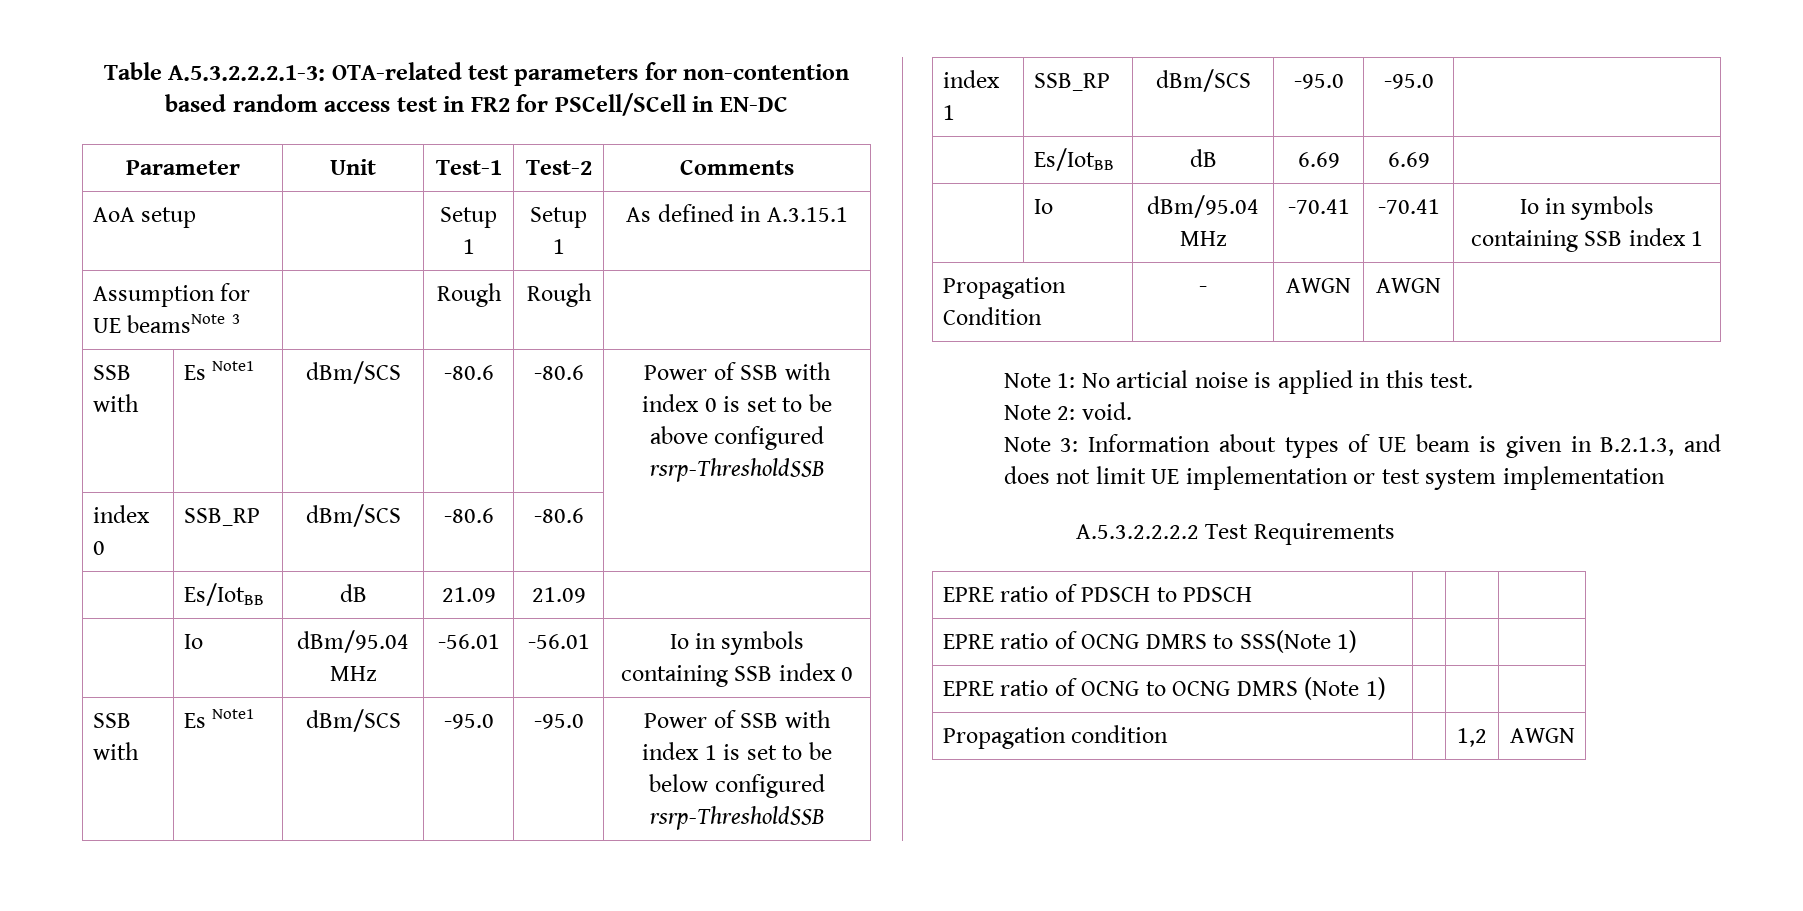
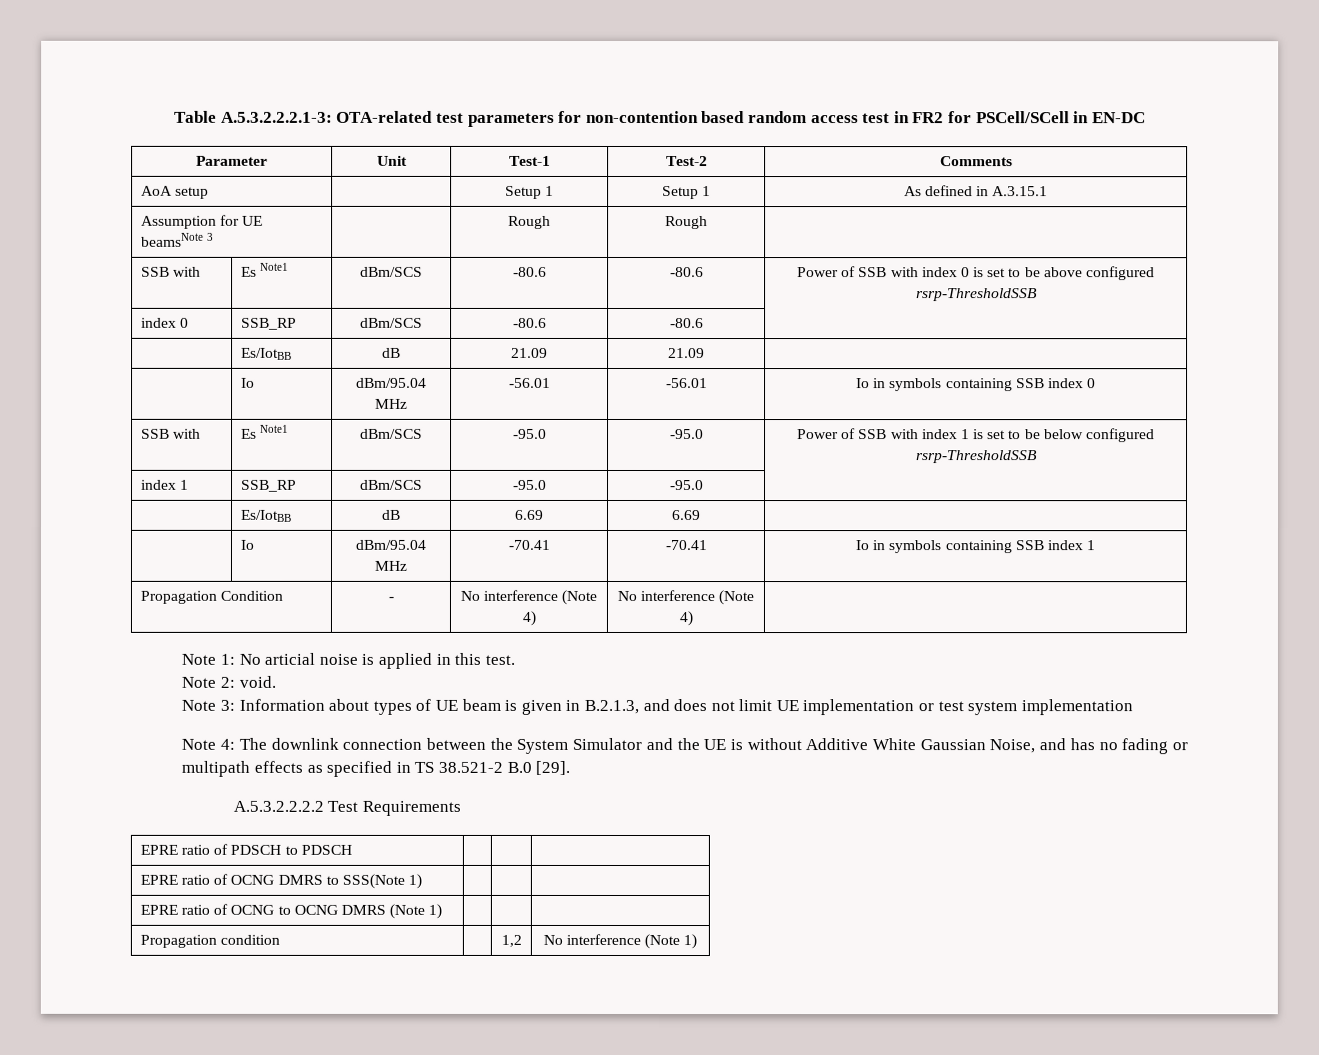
[1286,278,1351,293] [1376,278,1441,293] AWGN | AWGN -> [459,589,598,605] [521,610,536,626] [616,589,755,606] [678,611,693,627] No interference (Note 4) | No interference (Note 4)
(1665, 478) none -> [181,737,1188,755] [181,760,571,777] // Note 4: The downlink connection between the System Simulator and the UE is without Additive White Gaussian Noise, and has no fading or multipath effects as specified in TS 38.521-2 B.0 [29].
[1509,728,1575,743] AWGN -> [542,933,698,950] No interference (Note 1)

